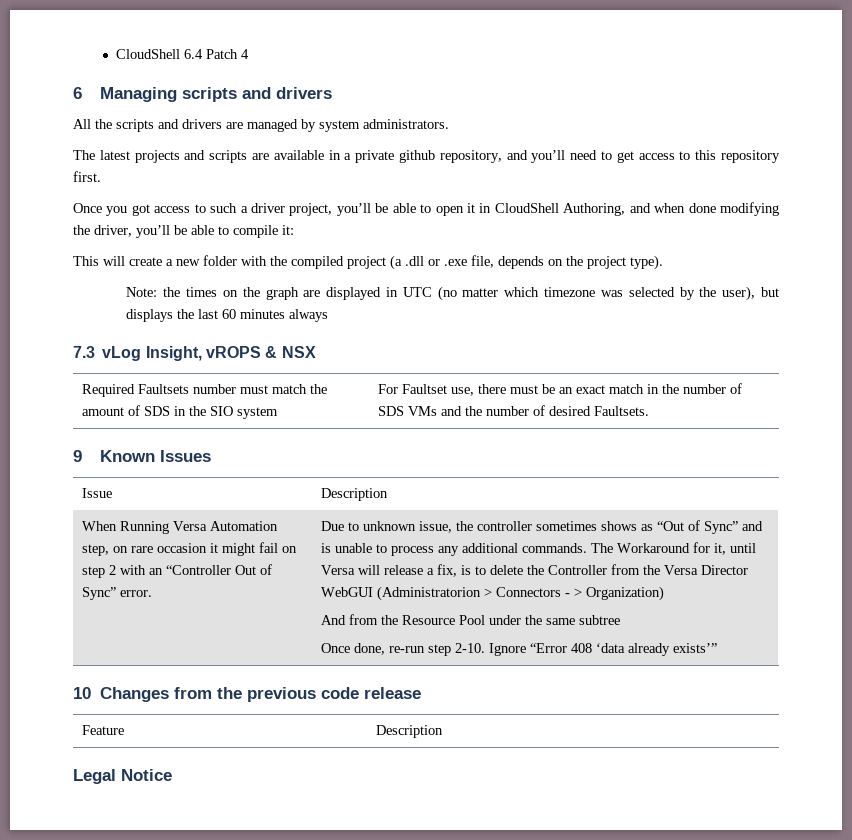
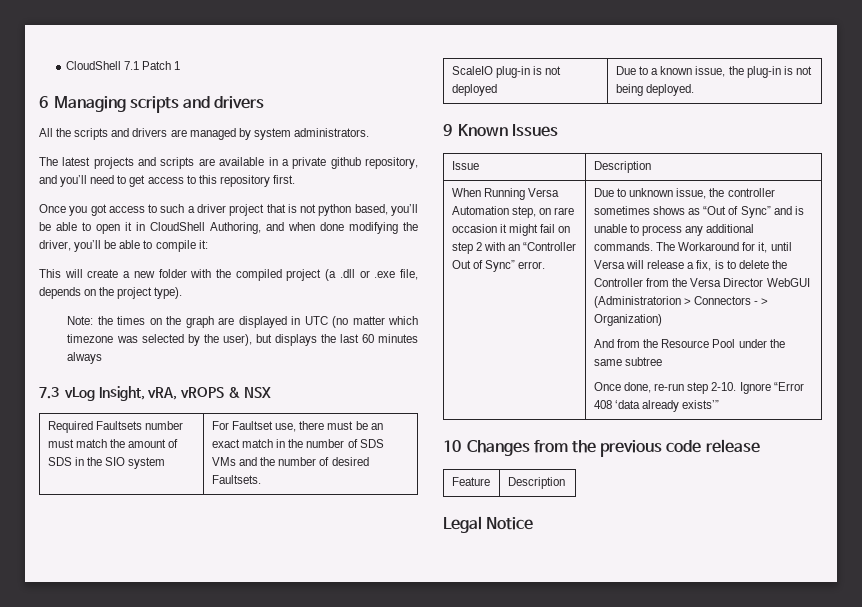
[115,49,249,59] CloudShell 6.4 Patch 4 -> [65,61,181,70] CloudShell 7.1 Patch 1
[289,203,333,216] project, -> [229,204,388,216] project that is not python based,
(202, 353) none -> [147,387,178,400] vRA,
(649, 411) none -> [451,66,562,78] [451,84,497,96] [615,66,812,78] [615,84,695,96] // ScaleIO plug-in is not deployed | Due to a known issue, the plug-in is not being deployed.

